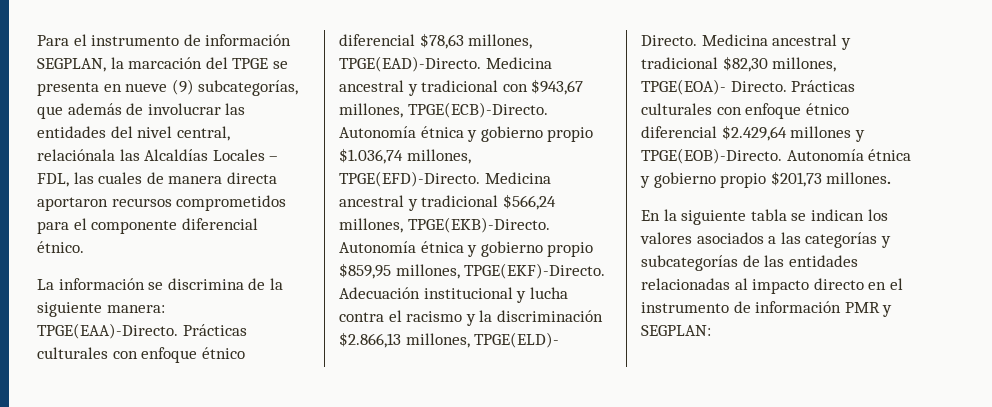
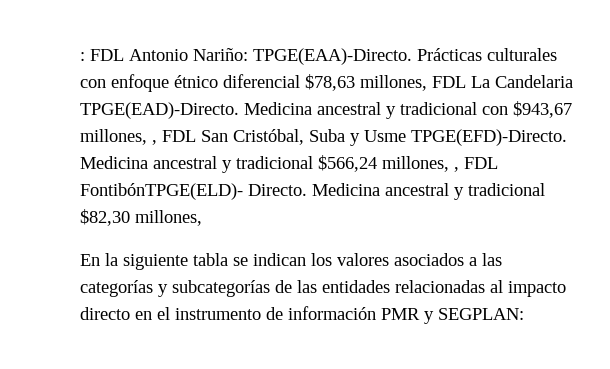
[37,34,292,46] [37,57,288,72] [37,79,299,96] [37,103,246,119] [37,126,230,141] [37,149,279,161] [37,172,277,187] [37,195,287,211] [37,218,258,234] [37,241,84,253] [37,278,283,290] [37,302,165,317] Para el instrumento de información SEGPLAN, la marcación del TPGE se presenta en nueve (9) subcategorías, que además de involucrar las entidades del nivel central, relaciónala las Alcaldías Locales – FDL, las cuales de manera directa aportaron recursos comprometidos para el componente diferencial étnico. // La información se discrimina de la siguiente manera: -> [80,48,248,61] : FDL Antonio Nariño:
(533, 41) none -> [432,75,573,88] FDL La Candelaria
[407,102,548,118] [339,126,594,142] [339,148,471,164] TPGE(ECB)-Directo. Autonomía étnica y gobierno propio $1.036,74 millones, -> [152,129,406,146] , FDL San Cristóbal, Suba y Usme
[407,217,550,233] [339,241,594,257] [339,263,606,279] [339,287,568,303] [339,310,603,326] [339,332,560,348] TPGE(EKB)-Directo. Autonomía étnica y gobierno propio $859,95 millones, TPGE(EKF)-Directo. Adecuación institucional y lucha contra el racismo y la discriminación $2.866,13 millones, TPGE(ELD)- -> [454,157,498,172] [80,183,243,200] , FDL FontibónTPGE(ELD)-
[641,79,856,95] [641,103,849,119] [641,125,865,142] [641,148,912,164] [640,171,892,188] TPGE(EOA)- Directo. Prácticas culturales con enfoque étnico diferencial $2.429,64 millones y TPGE(EOB)-Directo. Autonomía étnica y gobierno propio $201,73 millones. -> (202, 218) none

